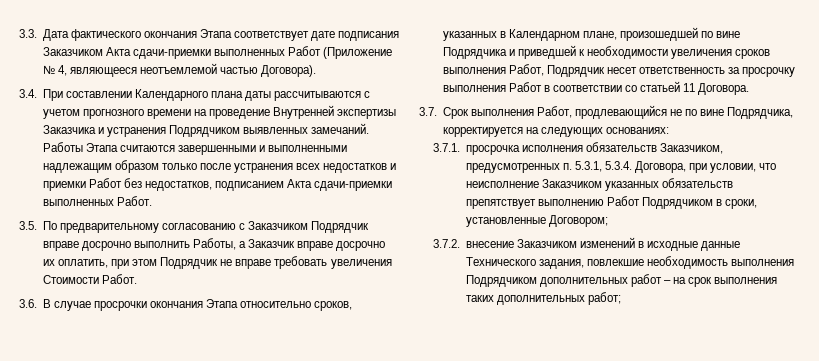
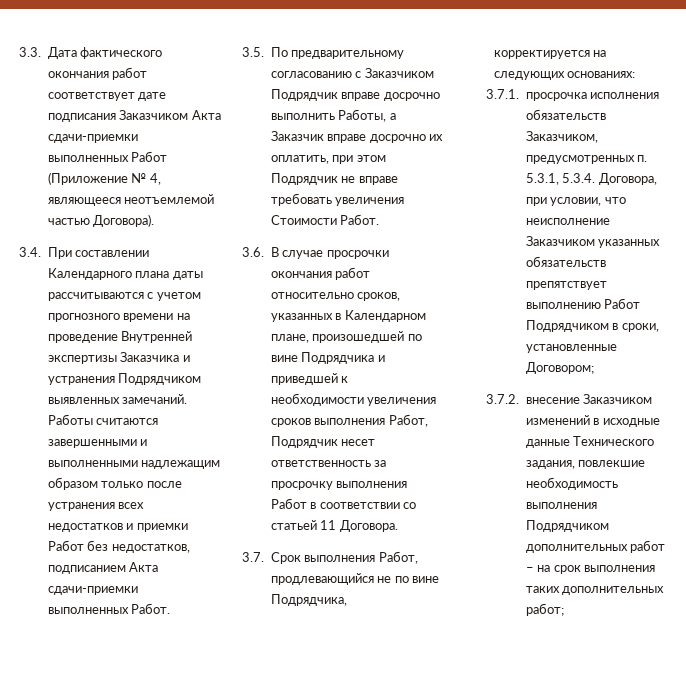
[200,29,233,38] Этапа -> [112,67,148,80] работ
[85,143,118,152] Этапа -> (93, 419) none
[206,299,239,308] Этапа -> [335,267,371,280] работ

